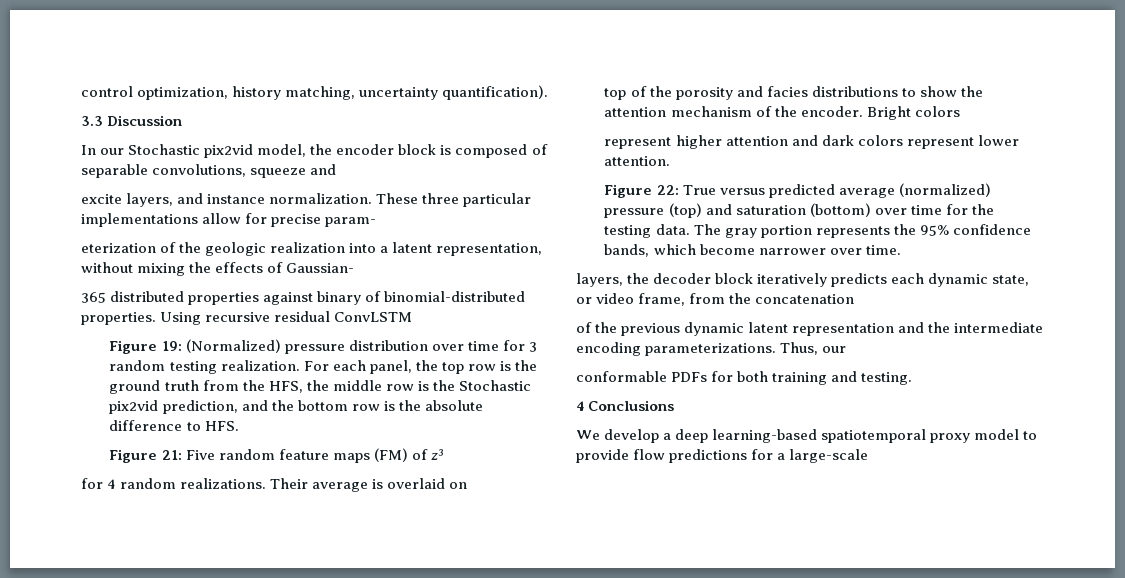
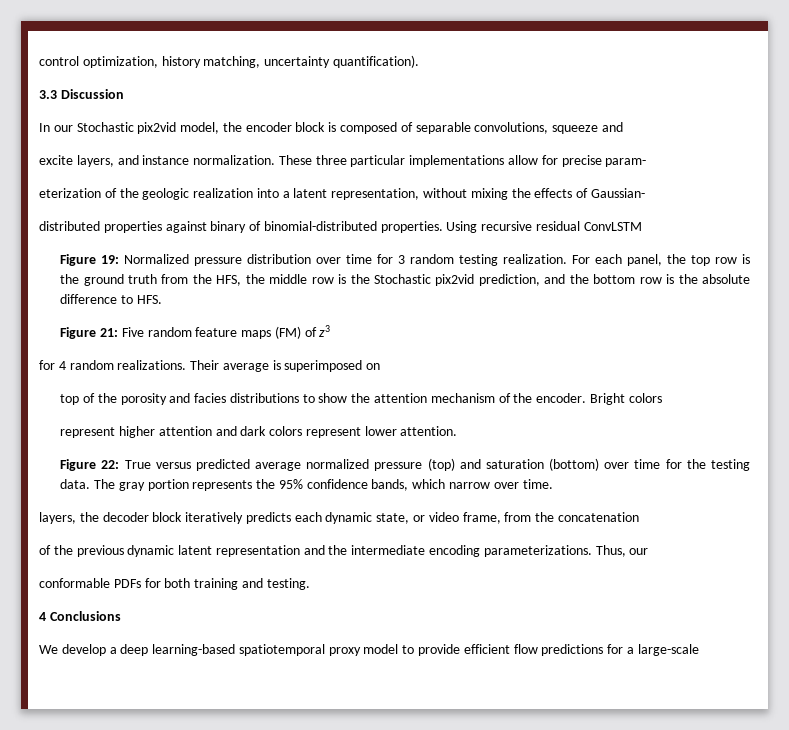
[81,292,106,303] 365 -> (645, 193) none
[185,339,281,353] (Normalized) -> [124,254,190,264] Normalized
[387,478,446,489] overlaid -> [284,360,363,372] superimposed
[898,183,991,197] (normalized) -> [306,459,370,469] normalized
[699,244,826,255] become narrower -> [448,482,490,489] narrow
(629, 456) none -> [463,644,510,654] efficient

